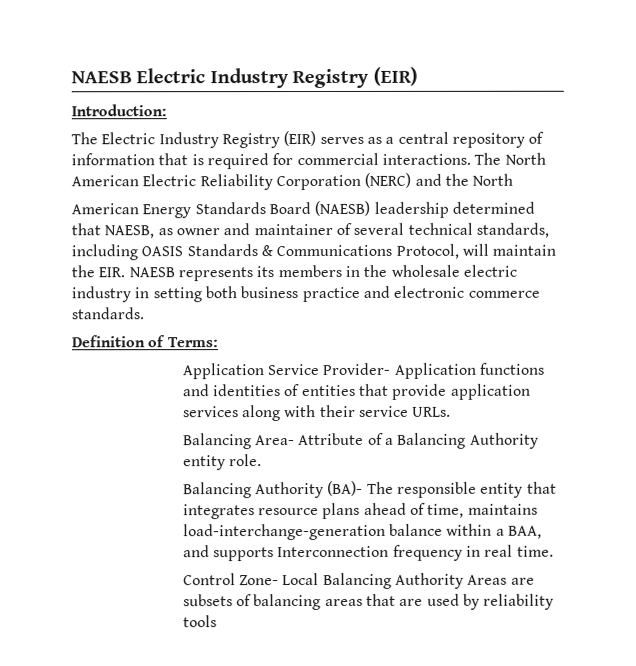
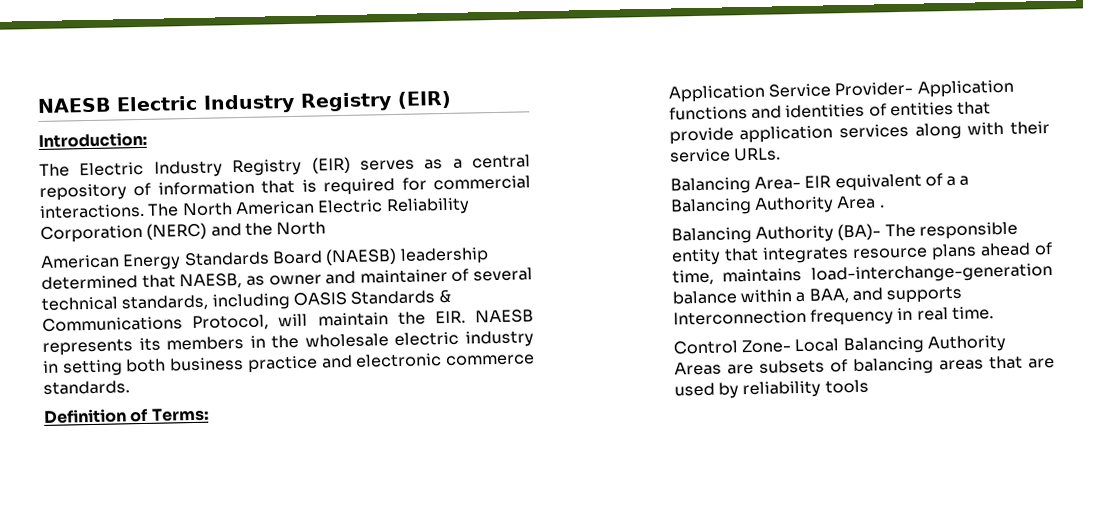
[298,432,365,446] Attribute -> [804,173,922,192] EIR equivalent
[397,432,539,449] [182,454,262,471] Balancing Authority entity role. -> [959,175,970,186] [669,195,885,216] a Balancing Authority Area .

